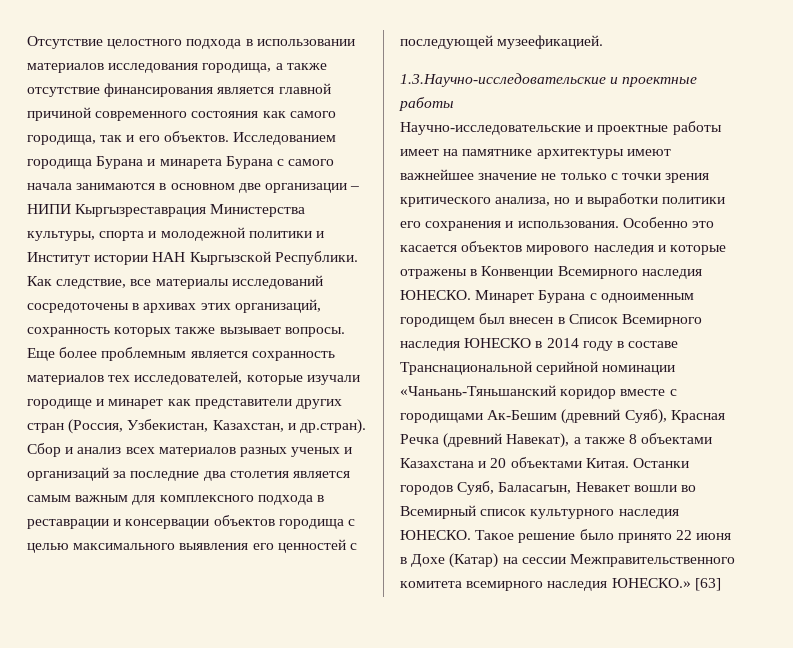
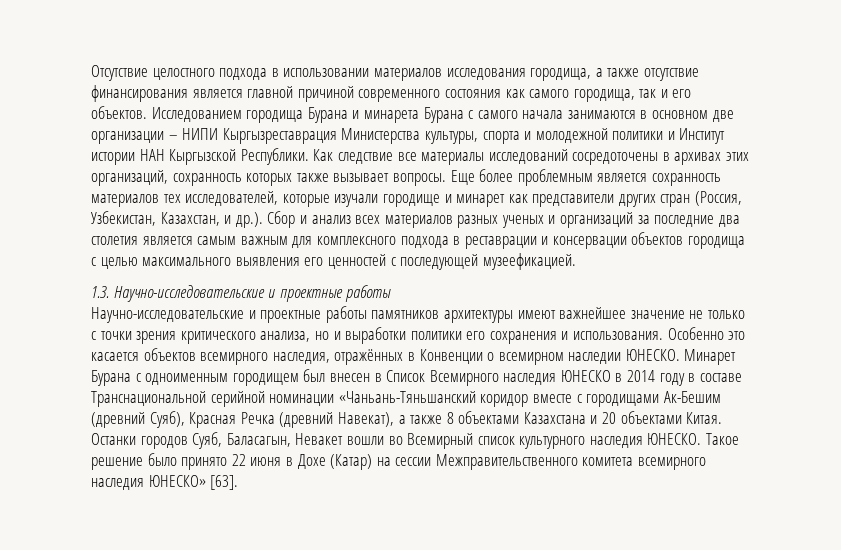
[56,279,127,289] следствие, -> [337,152,393,164] следствие
[299,419,366,434] др.стран). -> [235,212,263,228] др.).
[400,73,606,87] 1.3.Научно-исследовательские -> [91,285,265,302] 1.3. Научно-исследовательские
[400,149,533,156] имеет на памятнике -> [371,310,440,319] памятников
[526,245,726,255] [400,266,702,279] мирового наследия и которые отражены в Конвенции Всемирного наследия -> [200,349,622,365] всемирного наследия, отражённых в Конвенции о всемирном наследии
[611,578,721,591] ЮНЕСКО.» [63] -> [148,475,239,490] ЮНЕСКО» [63].

